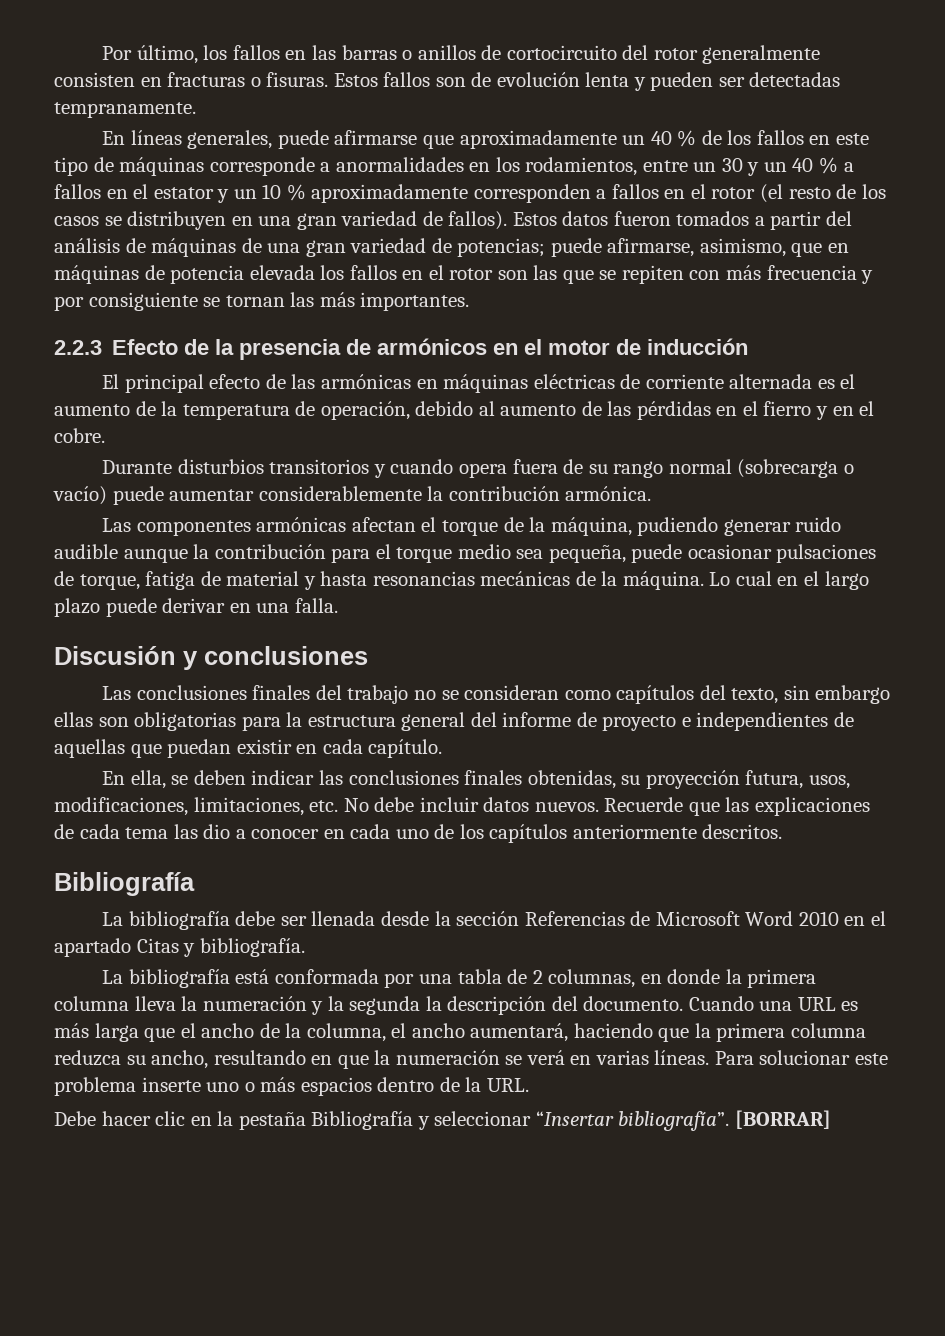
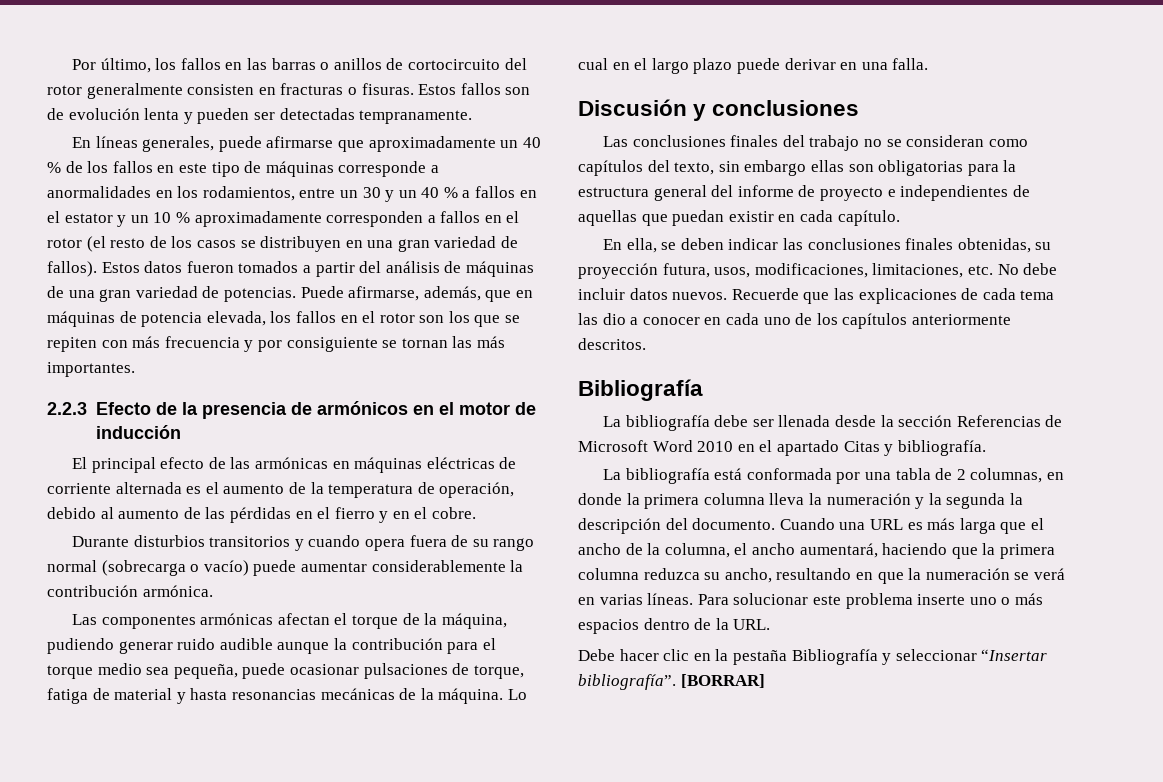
[457,238,786,257] potencias; puede afirmarse, asimismo, -> [223,286,481,302] potencias. Puede afirmarse, además,
[249,265,315,280] elevada -> [206,311,266,326] elevada,
[533,265,558,280] las -> [448,311,470,323] los

